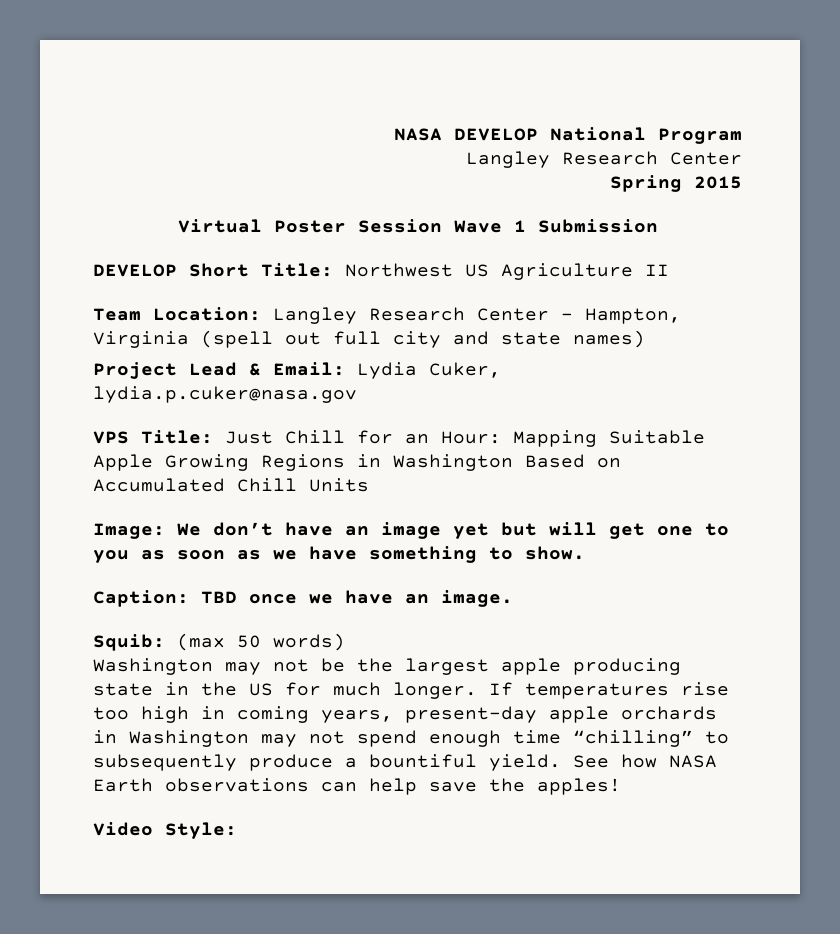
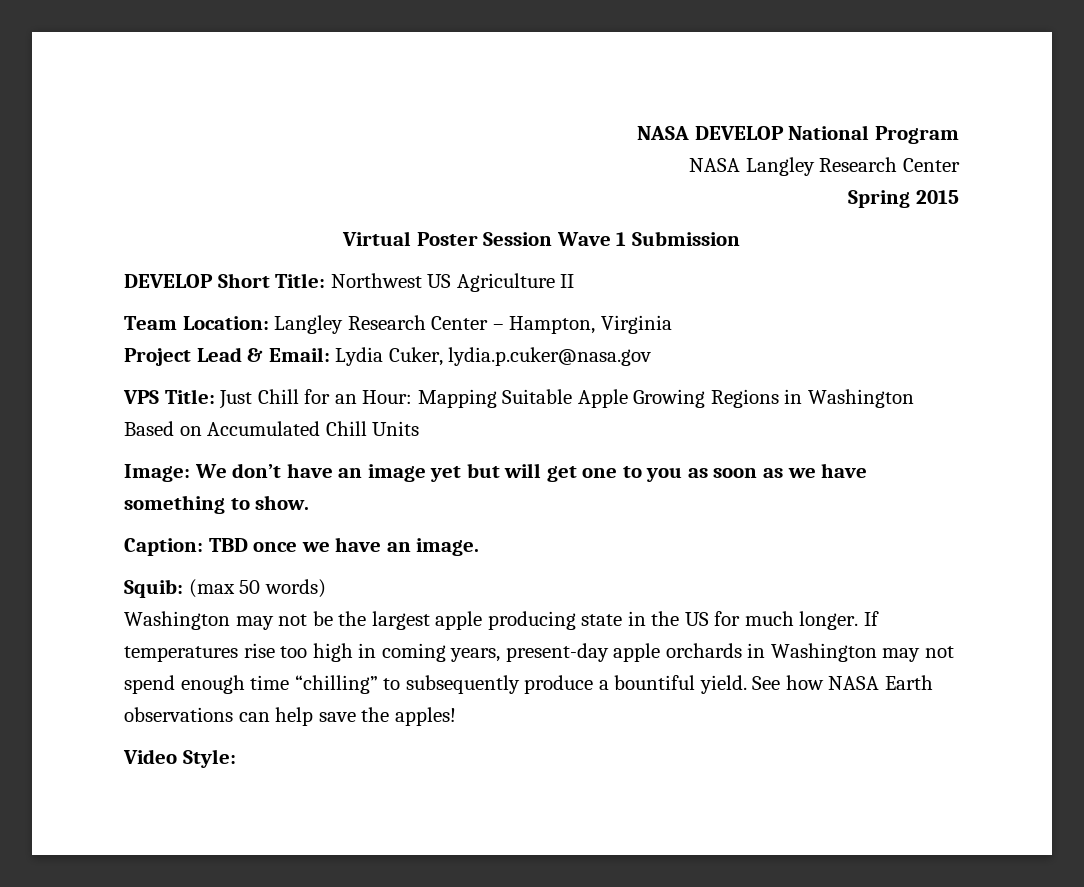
(742, 136) none -> [689,158,741,172] NASA
[201,330,645,348] (spell out full city and state names) -> (672, 324) none

